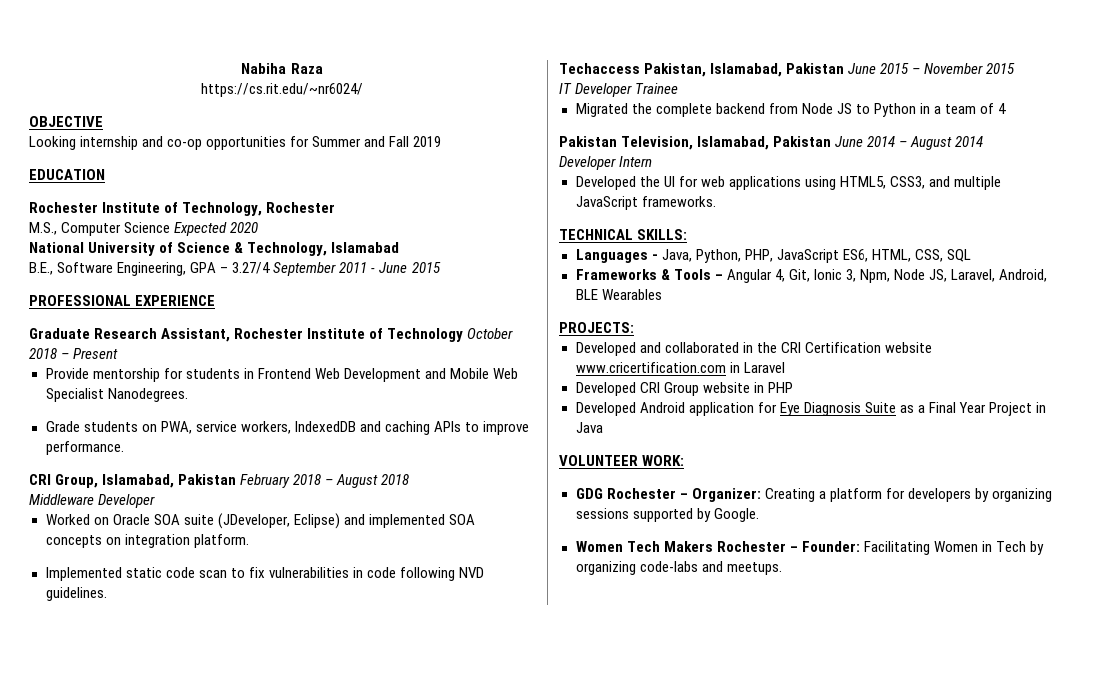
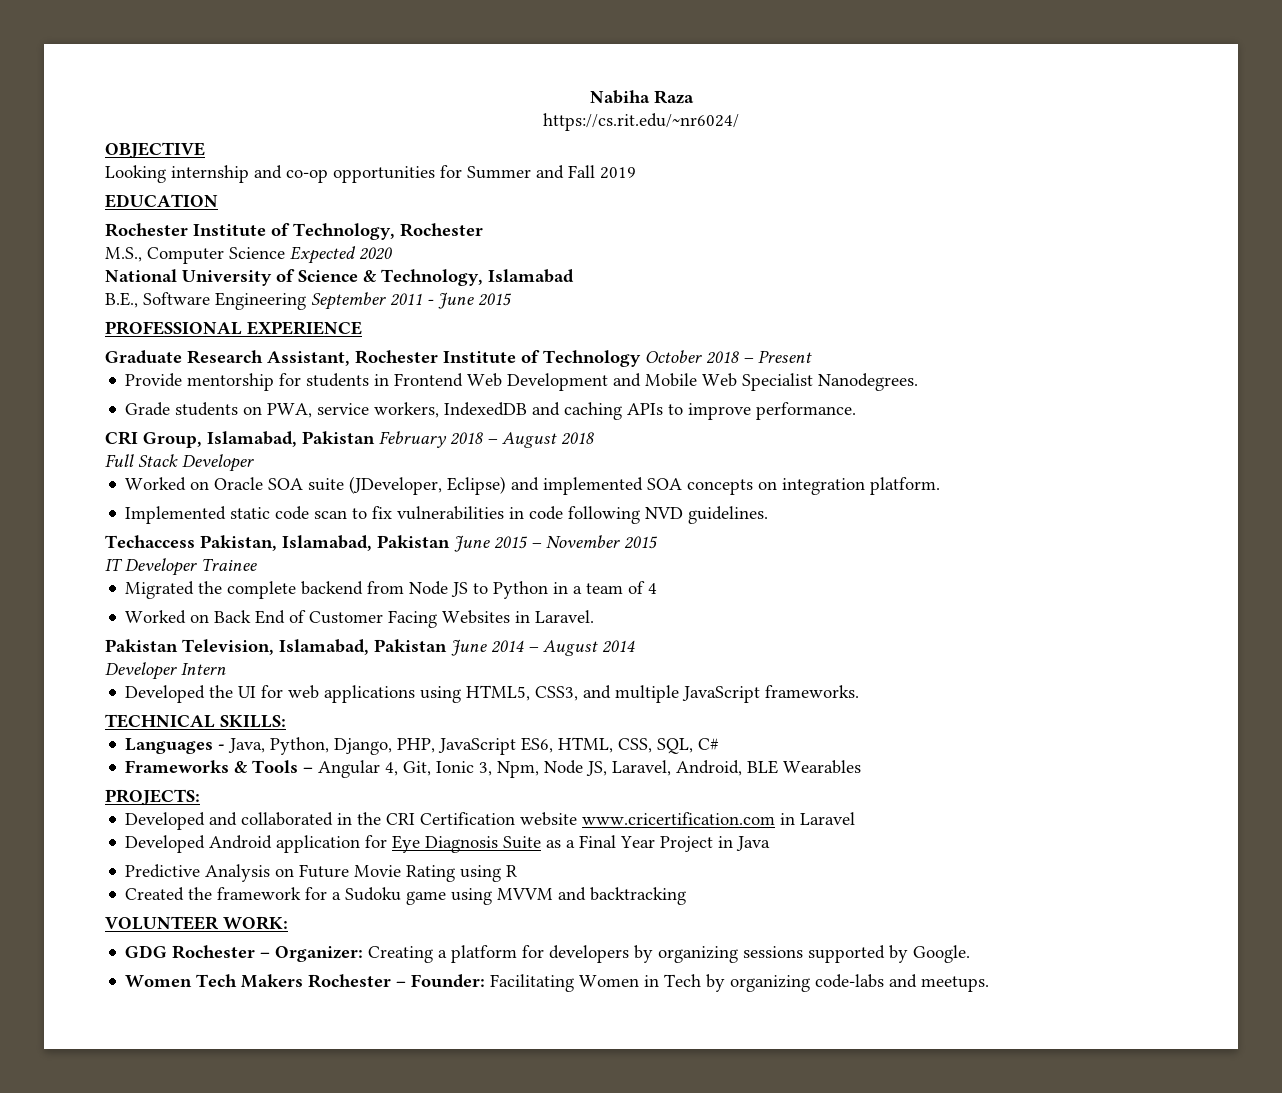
[117,262,271,276] Engineering, GPA – 3.27/4 -> [215,292,306,310] Engineering
[29,494,94,505] Middleware -> [105,454,178,467] Full Stack
(1007, 108) none -> [125,610,595,628] // Worked on Back End of Customer Facing Websites in Laravel.
(741, 256) none -> [334,738,393,755] Django,
[946,249,971,262] SQL -> [657,738,720,754] SQL, C#
[575,382,793,396] // Developed CRI Group website in PHP -> (856, 818) none
(603, 427) none -> [125,864,518,882] [125,887,687,905] // Predictive Analysis on Future Movie Rating using R // Created the framework for a Sudoku game using MVVM and backtracking

